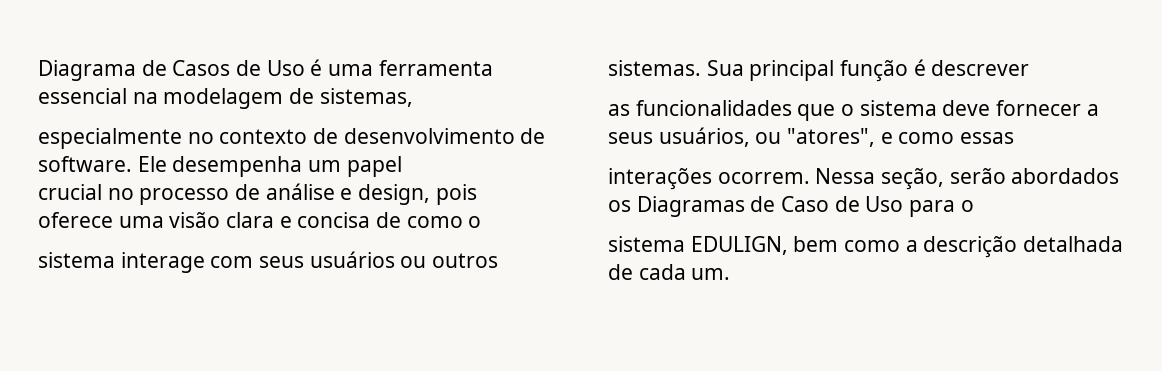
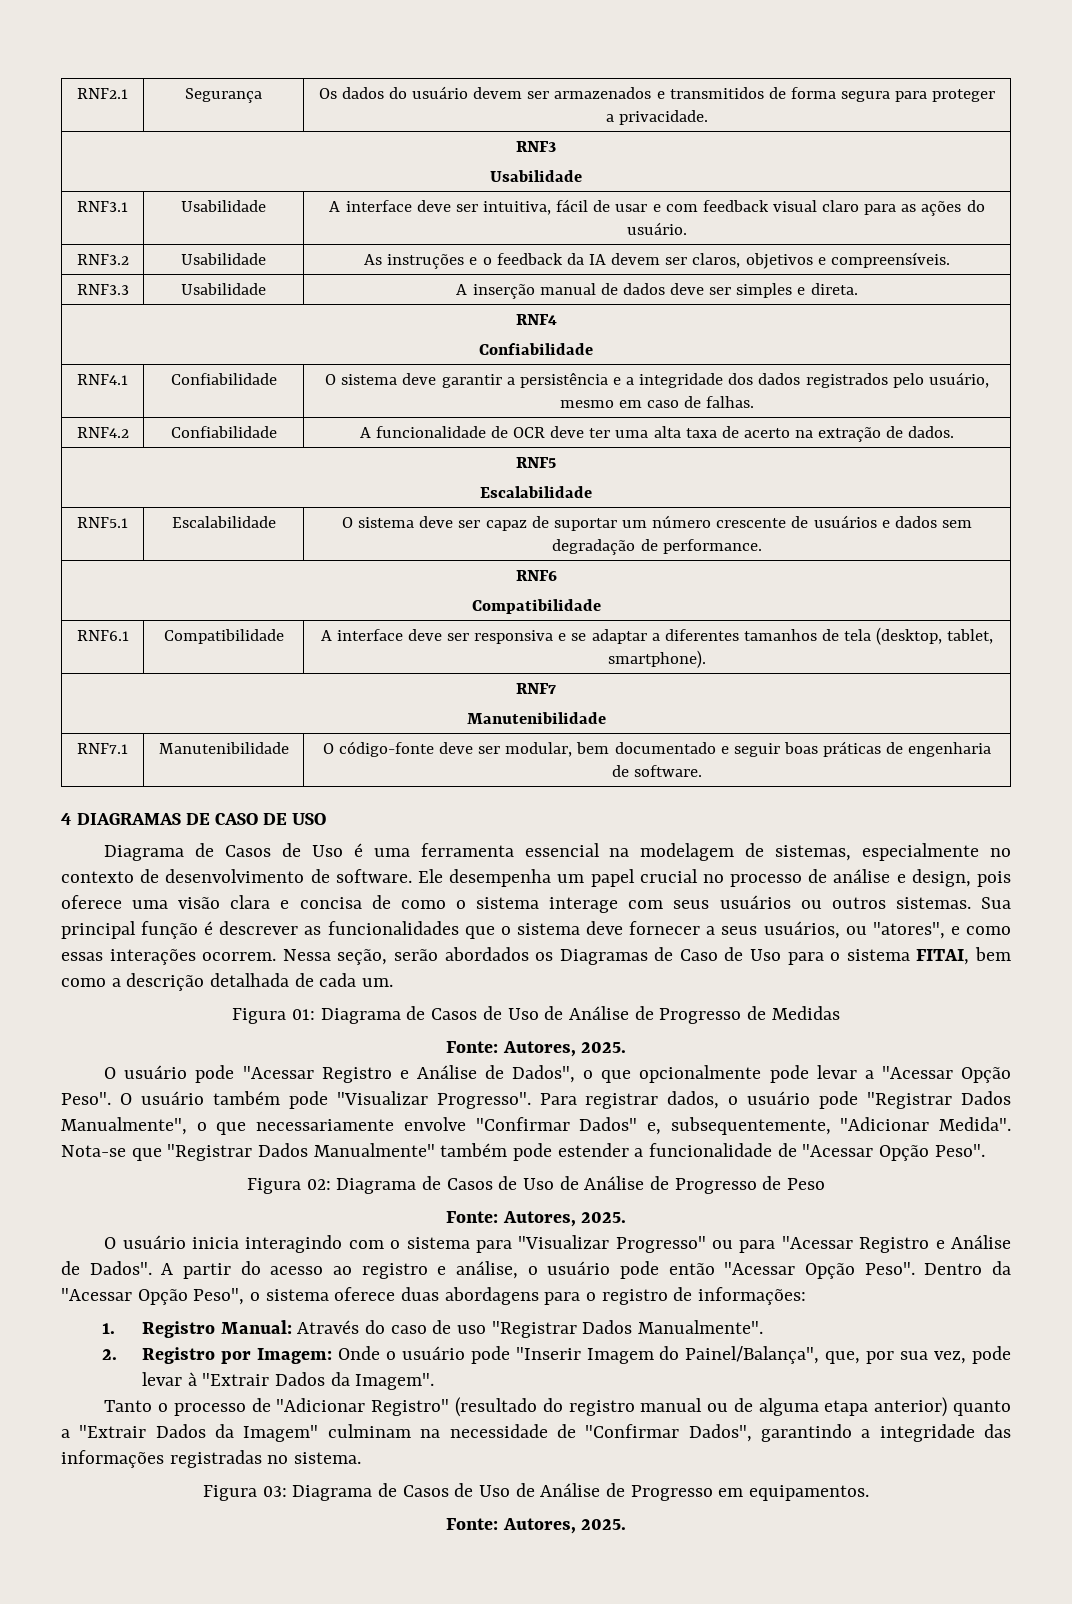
(38, 70) none -> [77,88,128,99] [185,88,262,103] [318,86,996,102] [605,110,709,125] [516,141,556,152] [490,170,582,182] [77,201,128,212] [181,200,266,212] [329,199,985,216] [627,222,687,235] [76,254,129,265] [181,253,266,265] [364,252,950,269] [76,284,129,295] [181,283,266,295] [456,283,858,299] [515,314,557,325] [479,343,593,355] [77,374,128,385] [170,373,277,385] [325,372,989,388] [559,396,755,408] [76,427,129,438] [170,426,277,438] [359,426,955,442] [516,457,556,468] [480,486,592,498] [77,517,128,528] [171,516,276,528] [342,515,972,531] [552,539,762,555] [515,570,557,581] [471,599,601,614] [76,630,129,641] [163,629,284,644] [320,627,994,645] [608,650,706,668] [516,683,556,694] [466,712,606,724] [77,743,128,754] [158,742,289,754] [322,741,992,757] [611,765,703,777] [61,813,326,825] RNF2.1 | Segurança | Os dados do usuário devem ser armazenados e transmitidos de forma segura para proteger a privacidade. // RNF3 // Usabilidade // RNF3.1 | Usabilidade | A interface deve ser intuitiva, fácil de usar e com feedback visual claro para as ações do usuário. // RNF3.2 | Usabilidade | As instruções e o feedback da IA devem ser claros, objetivos e compreensíveis. // RNF3.3 | Usabilidade | A inserção manual de dados deve ser simples e direta. // RNF4 // Confiabilidade // RNF4.1 | Confiabilidade | O sistema deve garantir a persistência e a integridade dos dados registrados pelo usuário, mesmo em caso de falhas. // RNF4.2 | Confiabilidade | A funcionalidade de OCR deve ter uma alta taxa de acerto na extração de dados. // RNF5 // Escalabilidade // RNF5.1 | Escalabilidade | O sistema deve ser capaz de suportar um número crescente de usuários e dados sem degradação de performance. // RNF6 // Compatibilidade // RNF6.1 | Compatibilidade | A interface deve ser responsiva e se adaptar a diferentes tamanhos de tela (desktop, tablet, smartphone). // RNF7 // Manutenibilidade // RNF7.1 | Manutenibilidade | O código-fonte deve ser modular, bem documentado e seguir boas práticas de engenharia de software. // 4 DIAGRAMAS DE CASO DE USO //
(413, 97) // -> (852, 853) none
(402, 166) // -> (635, 878) none
(482, 222) // -> (466, 904) none
(1030, 68) // -> (299, 928) none
(1015, 138) // -> (103, 956) none
[608,236,788,255] // sistema EDULIGN, -> [846,949,970,965] sistema FITAI,
(731, 274) none -> [232,1006,840,1024] [445,1041,627,1057] [104,1065,1012,1083] [61,1091,1012,1109] [61,1117,1012,1135] [61,1143,985,1161] [246,1176,826,1194] [445,1211,627,1227] [104,1235,1011,1253] [61,1261,1011,1279] [61,1287,807,1305] [101,1320,764,1338] [101,1346,1011,1364] [142,1372,435,1390] [104,1397,1012,1417] [61,1424,1012,1442] [61,1450,362,1468] [202,1483,870,1501] [445,1518,627,1534] // Figura 01: Diagrama de Casos de Uso de Análise de Progresso de Medidas // Fonte: Autores, 2025. // O usuário pode "Acessar Registro e Análise de Dados", o que opcionalmente pode levar a "Acessar Opção Peso". O usuário também pode "Visualizar Progresso". Para registrar dados, o usuário pode "Registrar Dados Manualmente", o que necessariamente envolve "Confirmar Dados" e, subsequentemente, "Adicionar Medida". Nota-se que "Registrar Dados Manualmente" também pode estender a funcionalidade de "Acessar Opção Peso". // Figura 02: Diagrama de Casos de Uso de Análise de Progresso de Peso // Fonte: Autores, 2025. // O usuário inicia interagindo com o sistema para "Visualizar Progresso" ou para "Acessar Registro e Análise de Dados". A partir do acesso ao registro e análise, o usuário pode então "Acessar Opção Peso". Dentro da "Acessar Opção Peso", o sistema oferece duas abordagens para o registro de informações: // 1. Registro Manual: Através do caso de uso "Registrar Dados Manualmente". // 2. Registro por Imagem: Onde o usuário pode "Inserir Imagem do Painel/Balança", que, por sua vez, pode levar à "Extrair Dados da Imagem". // Tanto o processo de "Adicionar Registro" (resultado do registro manual ou de alguma etapa anterior) quanto a "Extrair Dados da Imagem" culminam na necessidade de "Confirmar Dados", garantindo a integridade das informações registradas no sistema. // Figura 03: Diagrama de Casos de Uso de Análise de Progresso em equipamentos. // Fonte: Autores, 2025.

